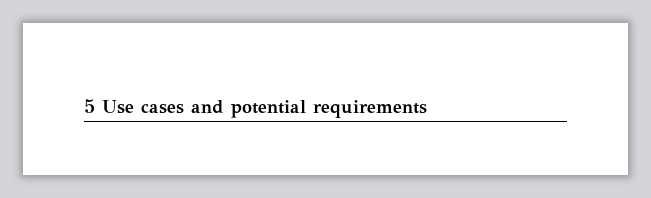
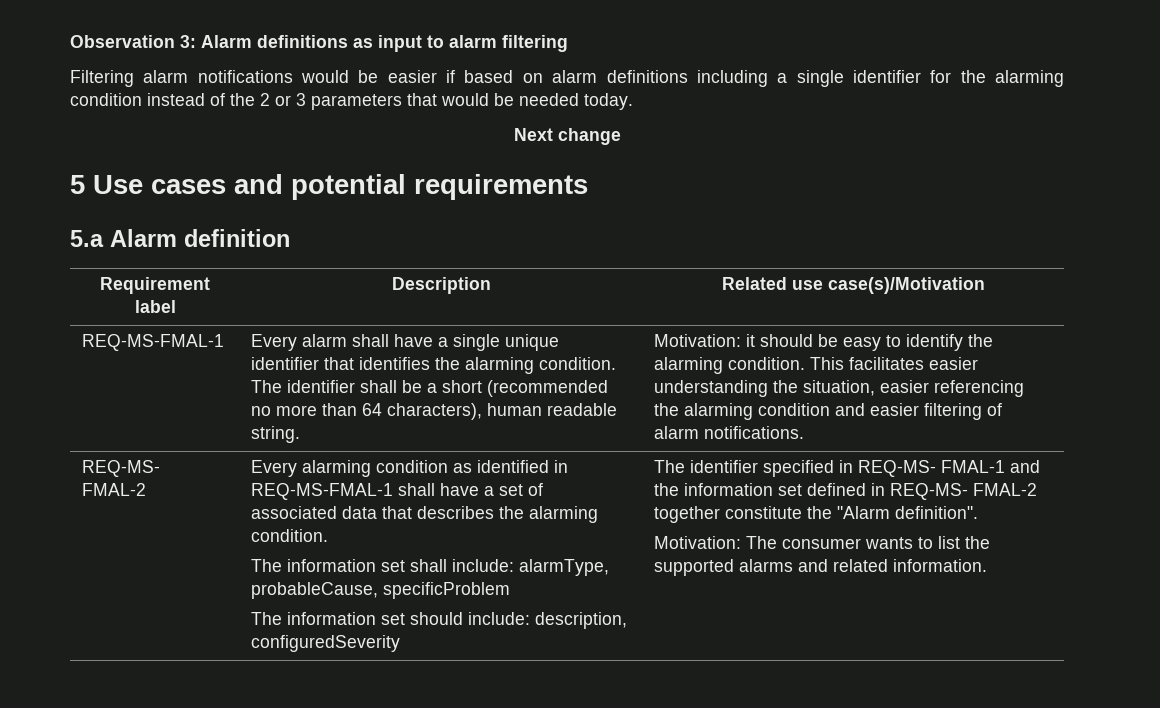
(84, 106) none -> [70,35,568,52] [70,70,1065,87] [70,93,633,110] [513,128,621,145] Observation 3: Alarm definitions as input to alarm filtering // Filtering alarm notifications would be easier if based on alarm definitions including a single identifier for the alarming condition instead of the 2 or 3 parameters that would be needed today. // Next change //
(427, 109) none -> [70,229,290,247] [100,277,210,294] [134,300,176,313] [391,277,491,294] [721,277,985,294] [82,334,225,351] [251,334,560,351] [251,357,617,374] [251,380,609,397] [251,403,618,420] [251,426,301,443] [654,334,994,351] [654,357,979,374] [654,380,1025,397] [654,403,1003,420] [654,426,805,439] [82,460,161,477] [82,483,147,496] [251,460,569,477] [251,483,544,500] [251,506,599,523] [251,529,329,542] [251,559,610,576] [251,582,511,599] [251,612,628,629] [251,635,401,652] [654,460,1041,477] [654,483,1038,500] [654,506,979,523] [654,536,991,549] [654,559,988,576] // 5.a Alarm definition // Requirement label | Description | Related use case(s)/Motivation // REQ-MS-FMAL-1 | Every alarm shall have a single unique identifier that identifies the alarming condition. The identifier shall be a short (recommended no more than 64 characters), human readable string. | Motivation: it should be easy to identify the alarming condition. This facilitates easier understanding the situation, easier referencing the alarming condition and easier filtering of alarm notifications. // REQ-MS- FMAL-2 | Every alarming condition as identified in REQ-MS-FMAL-1 shall have a set of associated data that describes the alarming condition. // The information set shall include: alarmType, probableCause, specificProblem // The information set should include: description, configuredSeverity | The identifier specified in REQ-MS- FMAL-1 and the information set defined in REQ-MS- FMAL-2 together constitute the "Alarm definition". // Motivation: The consumer wants to list the supported alarms and related information.

